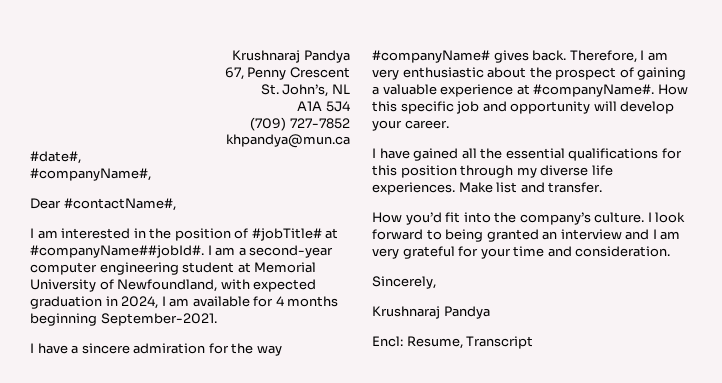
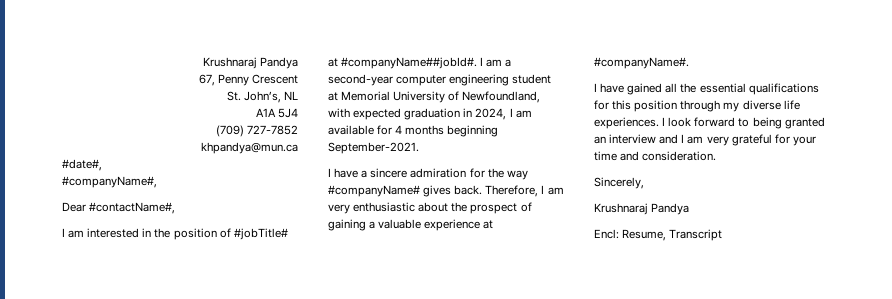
[657,84,688,95] [372,101,675,114] [372,120,449,131] How this specific job and opportunity will develop your career. -> (689, 63) none
[458,182,603,193] [372,212,645,225] Make list and transfer. // How you’d fit into the company’s culture. -> (659, 123) none

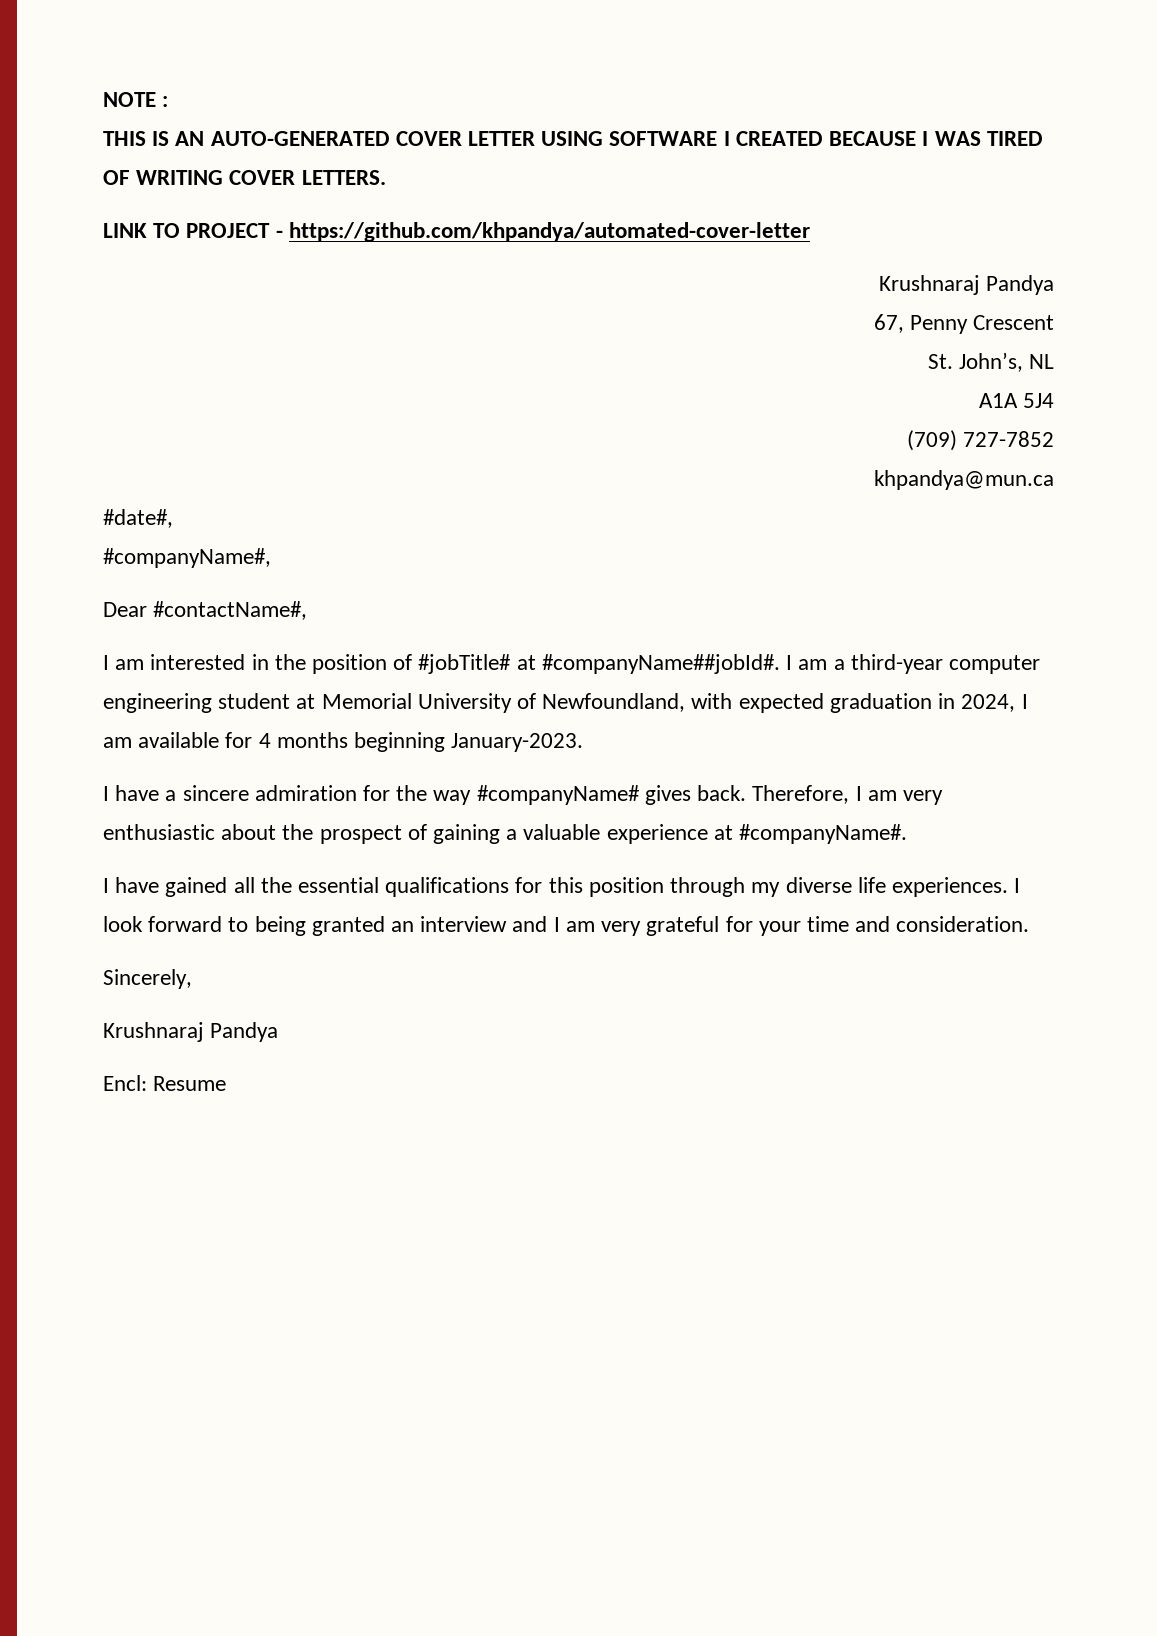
(202, 63) none -> [103,92,169,107] [103,131,1043,146] [103,170,386,185] [103,222,810,242] NOTE : // THIS IS AN AUTO-GENERATED COVER LETTER USING SOFTWARE I CREATED BECAUSE I WAS TIRED OF WRITING COVER LETTERS. // LINK TO PROJECT - https://github.com/khpandya/automated-cover-letter //
[328,74,393,86] second-year -> [850,654,943,674] third-year
[328,142,419,154] September-2021. -> [451,733,584,752] January-2023.
[622,229,723,241] Resume, Transcript -> [153,1076,227,1091] Resume

